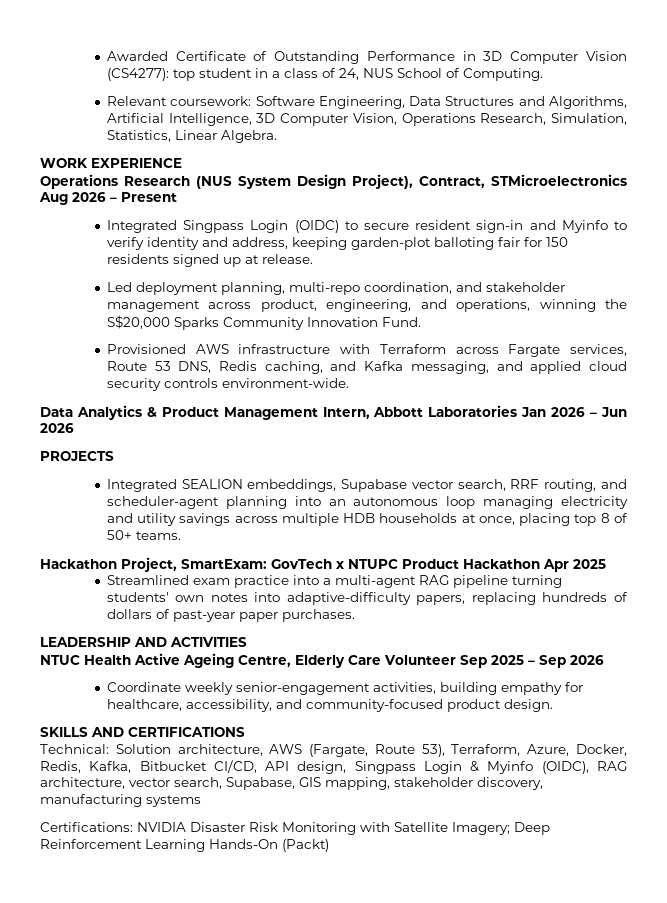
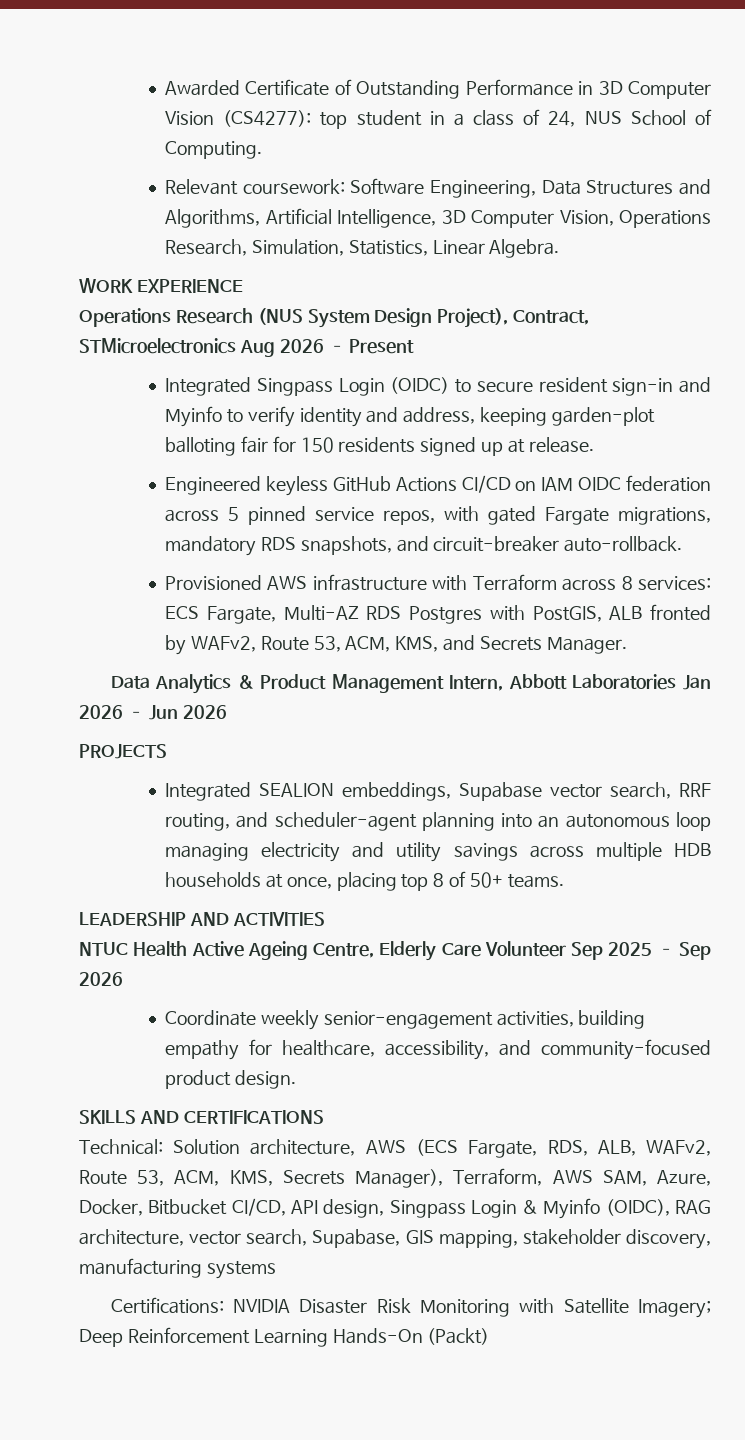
[106,282,565,295] [106,299,628,312] [106,315,421,330] Led deployment planning, multi-repo coordination, and stakeholder management across product, engineering, and operations, winning the S$20,000 Sparks Community Innovation Fund. -> [165,475,711,496] [165,506,711,525] [165,536,683,556] Engineered keyless GitHub Actions CI/CD on IAM OIDC federation across 5 pinned service repos, with gated Fargate migrations, mandatory RDS snapshots, and circuit-breaker auto-rollback.
[508,344,627,357] [106,361,628,374] [106,378,349,391] Fargate services, Route 53 DNS, Redis caching, and Kafka messaging, and applied cloud security controls environment-wide. -> [621,576,711,590] [165,604,711,624] [165,635,627,655] 8 services: ECS Fargate, Multi-AZ RDS Postgres with PostGIS, ALB fronted by WAFv2, Route 53, ACM, KMS, and Secrets Manager.
[40,557,606,572] [106,575,562,588] [106,592,629,605] [106,609,355,622] // Hackathon Project, SmartExam: GovTech x NTUPC Product Hackathon Apr 2025 // Streamlined exam practice into a multi-agent RAG pipeline turning students' own notes into adaptive-difficulty papers, replacing hundreds of dollars of past-year paper purchases. -> (564, 881) none
[309,744,627,757] [40,761,132,773] (Fargate, Route 53), Terraform, Azure, Docker, Redis, Kafka, -> [415,1139,711,1158] [79,1168,711,1188] [79,1199,143,1216] (ECS Fargate, RDS, ALB, WAFv2, Route 53, ACM, KMS, Secrets Manager), Terraform, AWS SAM, Azure, Docker,

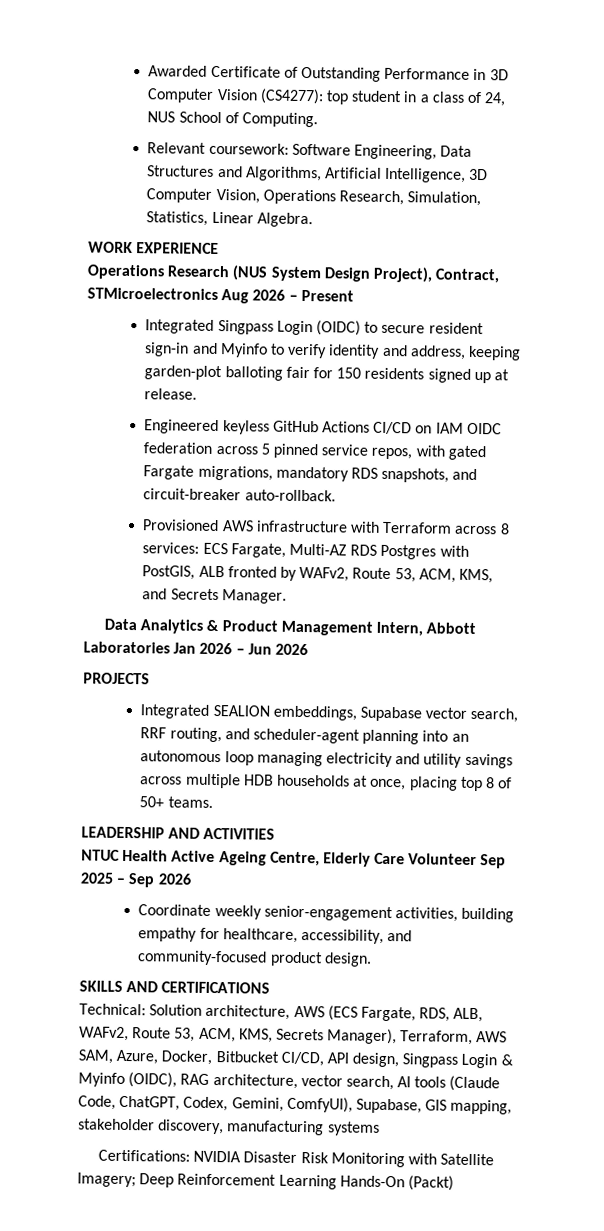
(308, 1237) none -> [397,1075,501,1092] [78,1095,353,1113] AI tools (Claude Code, ChatGPT, Codex, Gemini, ComfyUI),

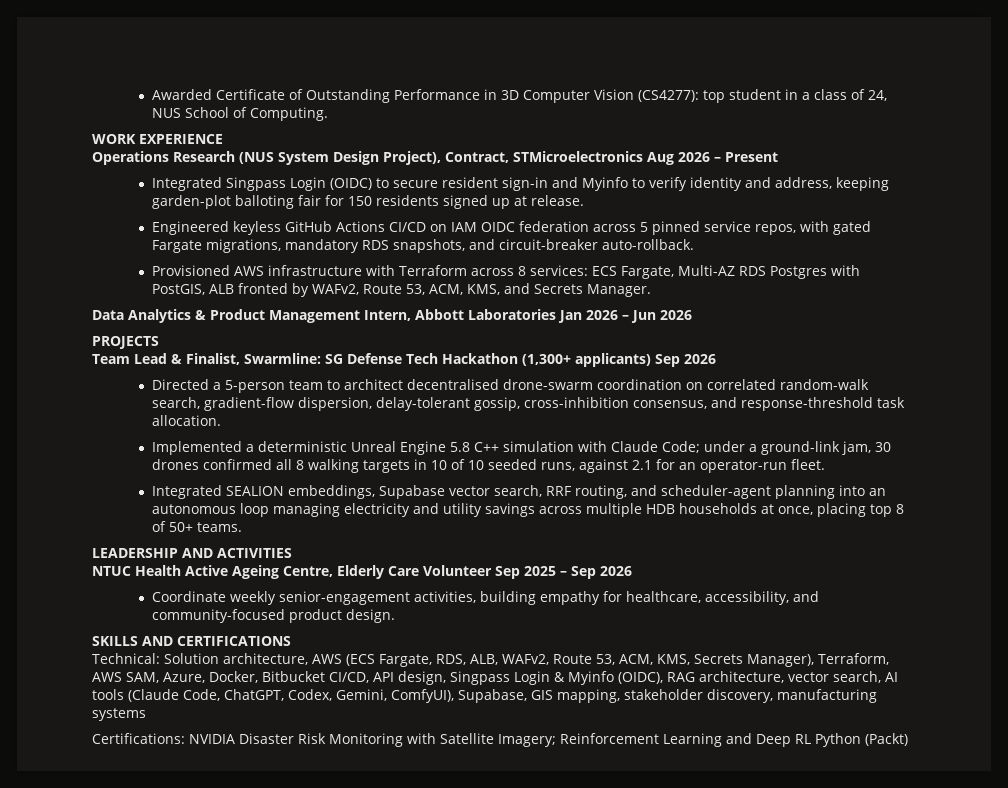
[147,142,473,160] [147,165,489,183] [146,188,482,207] [146,211,313,228] // Relevant coursework: Software Engineering, Data Structures and Algorithms, Artificial Intelligence, 3D Computer Vision, Operations Research, Simulation, Statistics, Linear Algebra. -> (328, 114) none
(150, 678) none -> [92,353,716,367] [151,379,869,393] [151,397,905,411] [151,415,221,426] [151,441,891,455] [151,459,825,473] // Team Lead & Finalist, Swarmline: SG Defense Tech Hackathon (1,300+ applicants) Sep 2026 // Directed a 5-person team to architect decentralised drone-swarm coordination on correlated random-walk search, gradient-flow dispersion, delay-tolerant gossip, cross-inhibition consensus, and response-threshold task allocation. // Implemented a deterministic Unreal Engine 5.8 C++ simulation with Claude Code; under a ground-link jam, 30 drones confirmed all 8 walking targets in 10 of 10 seeded runs, against 2.1 for an operator-run fleet.
[139,1173,175,1188] Deep -> (556, 740) none
[339,1175,405,1188] Hands-On -> [726,733,861,747] and Deep RL Python

